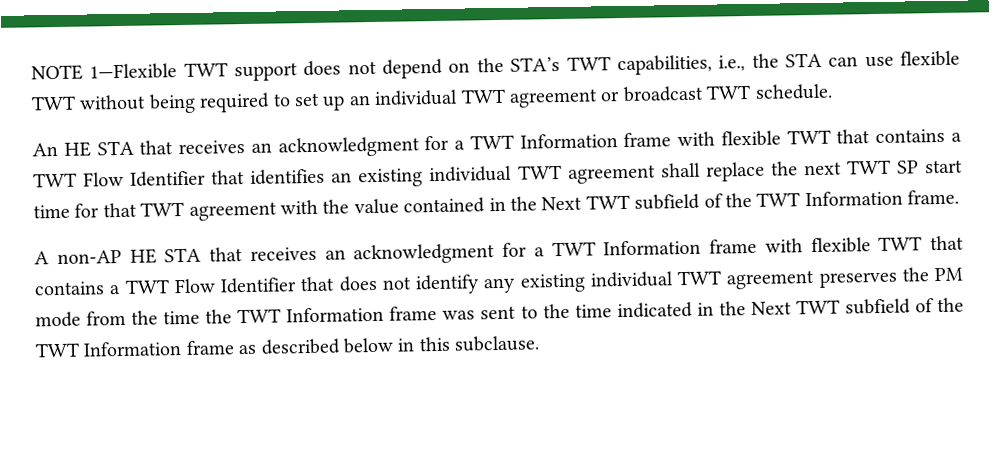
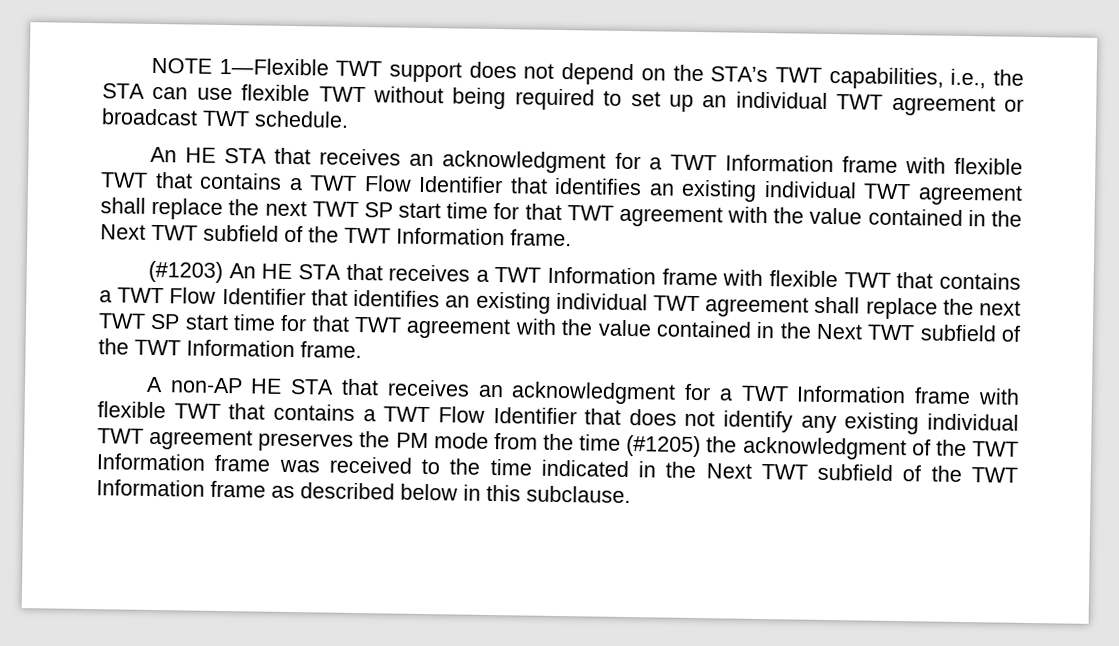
(960, 197) none -> [147,260,1022,290] [99,287,1021,320] [98,313,1022,342] [98,338,362,359] // (#1203) An HE STA that receives a TWT Information frame with flexible TWT that contains a TWT Flow Identifier that identifies an existing individual TWT agreement shall replace the next TWT SP start time for that TWT agreement with the value contained in the Next TWT subfield of the TWT Information frame.
(201, 317) none -> [626,435,931,461] (#1205) the acknowledgment of
[480,305,517,320] sent -> [328,456,412,474] received

